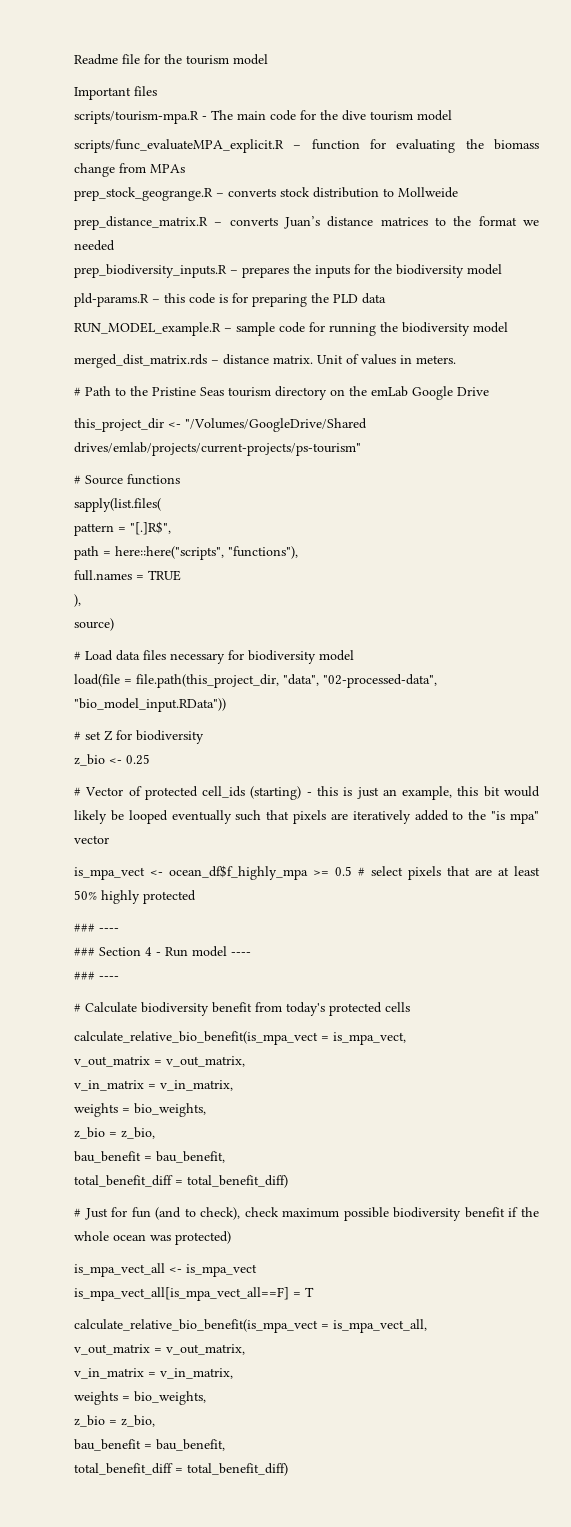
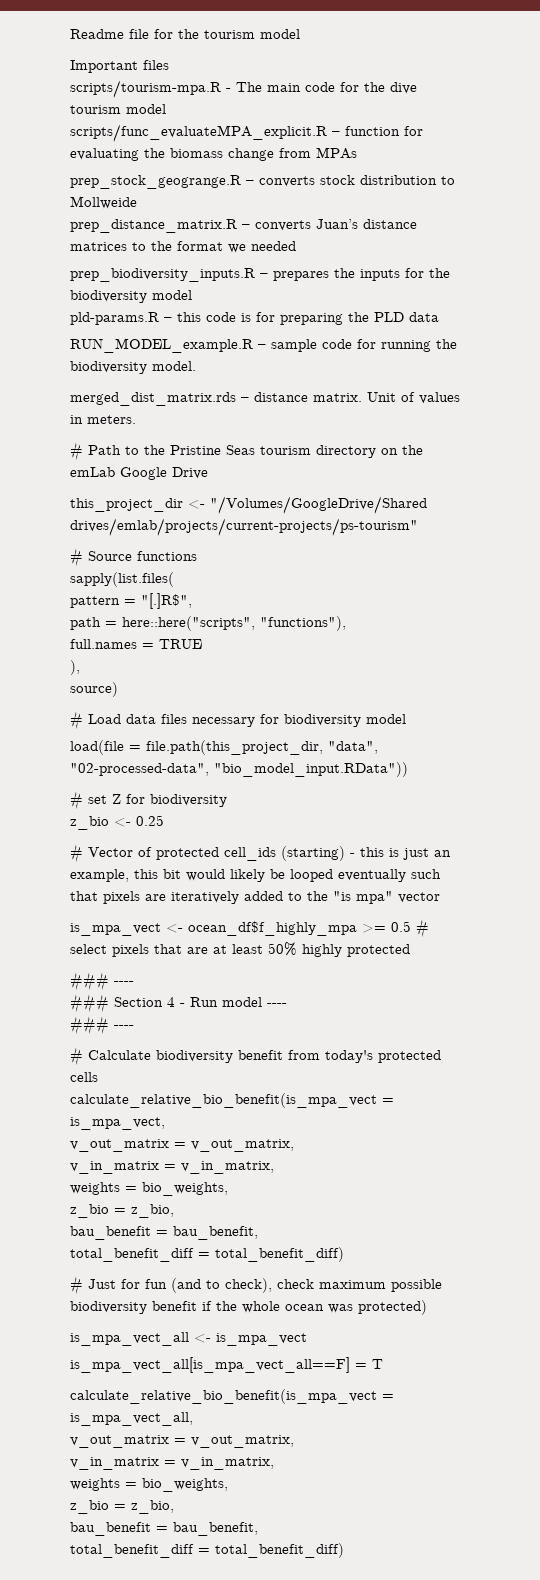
[473,322,508,333] model -> [152,361,196,371] model.

